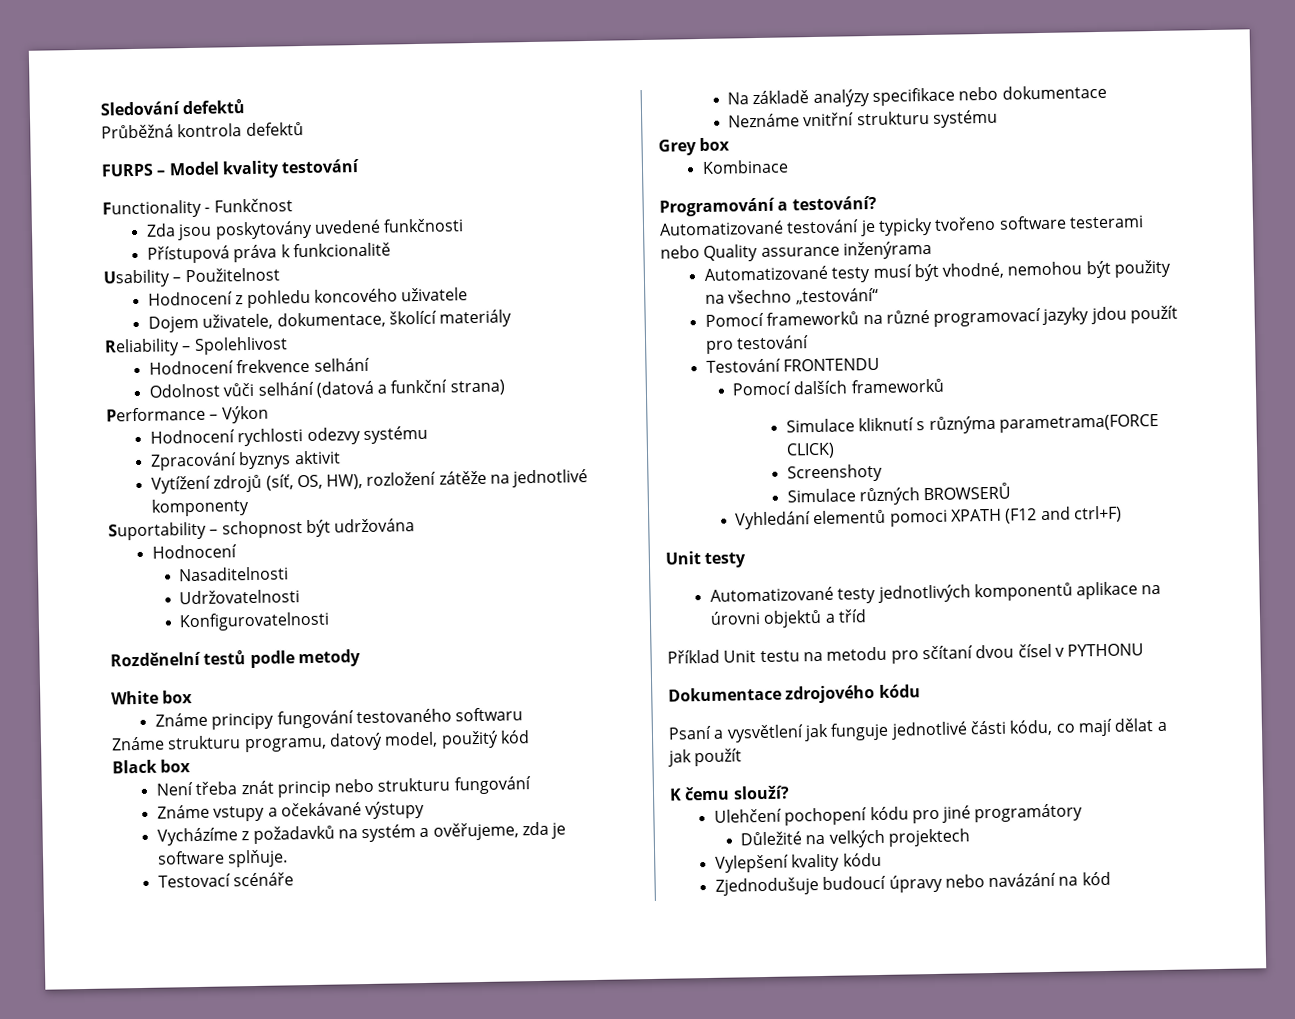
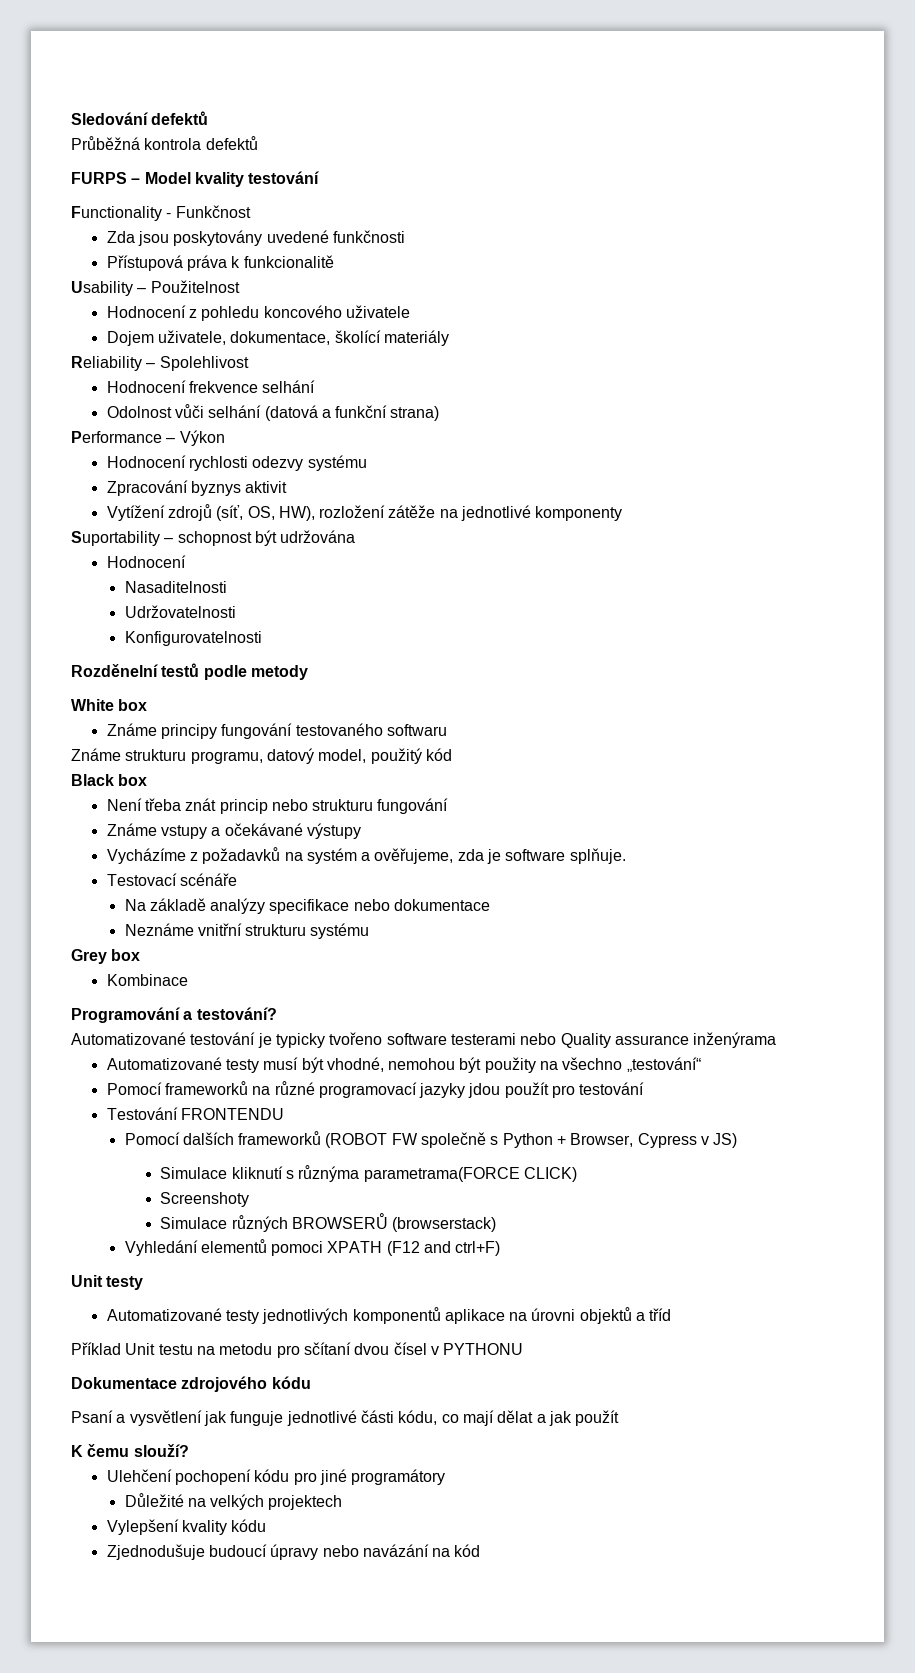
(944, 386) none -> [325,1132,738,1148] (ROBOT FW společně s Python + Browser, Cypress v JS)
(1012, 491) none -> [392,1217,497,1232] (browserstack)

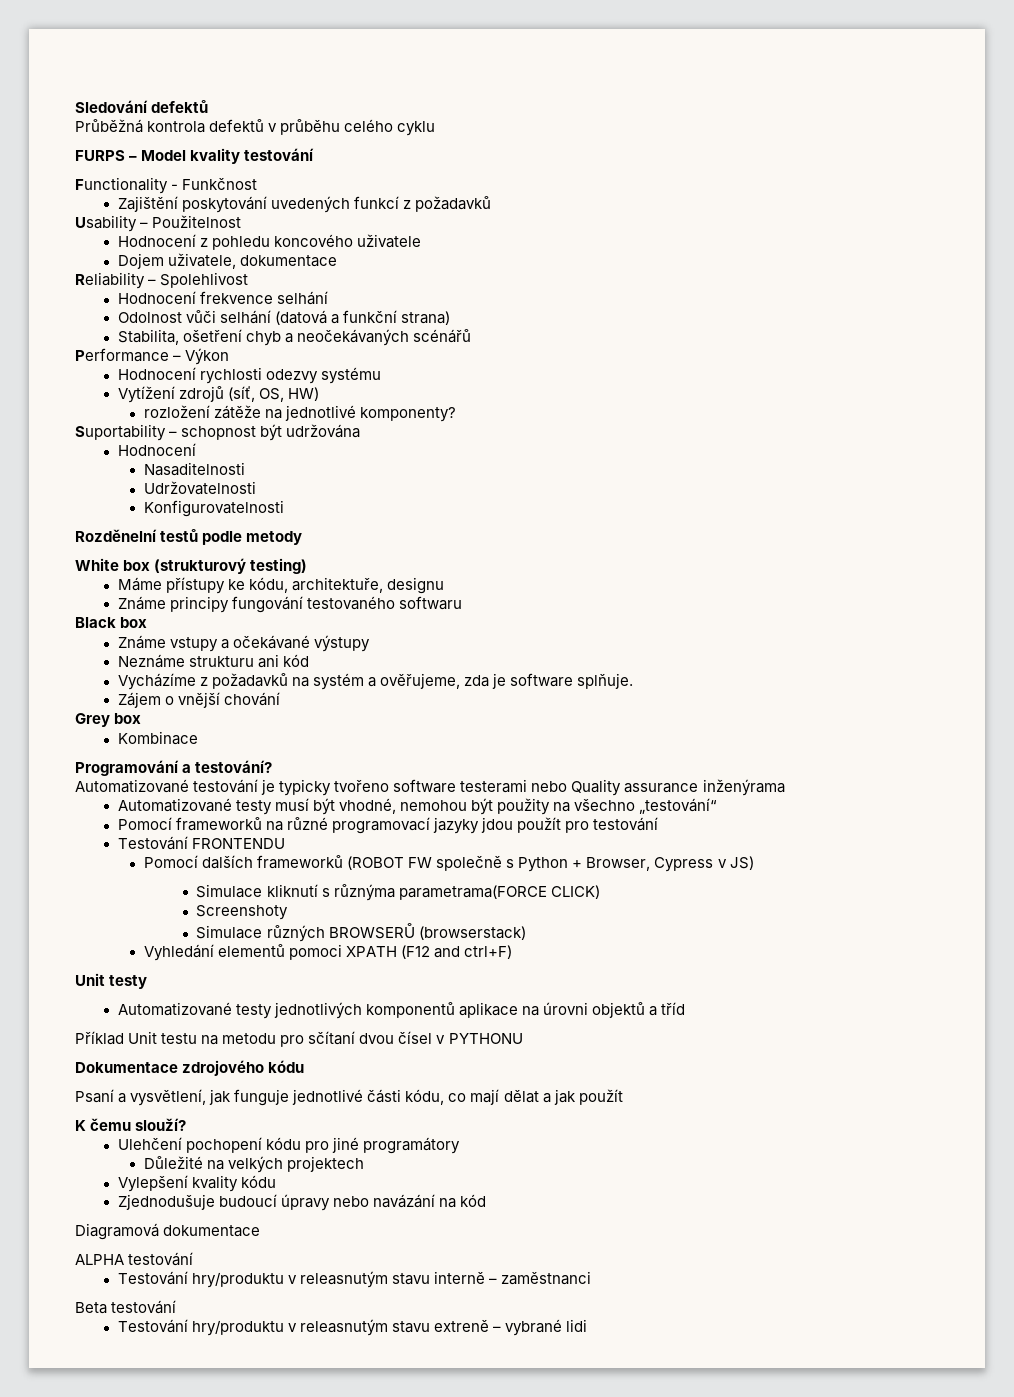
(258, 143) none -> [268,119,436,136] v průběhu celého cyklu
[106,230,405,246] [106,255,334,271] Zda jsou poskytovány uvedené funkčnosti // Přístupová práva k funkcionalitě -> [117,196,491,213] Zajištění poskytování uvedených funkcí z požadavků
[230,330,449,346] dokumentace, školící materiály -> [239,255,337,267] dokumentace
(440, 413) none -> [117,329,471,346] // Stabilita, ošetření chyb a neočekávaných scénářů
[106,480,288,496] // Zpracování byznys aktivit -> (381, 375) none
[278,506,315,521] HW), -> [287,387,319,401] HW) //
[535,506,623,521] komponenty -> [360,407,457,422] komponenty?
(148, 705) none -> [154,558,308,574] [117,577,444,594] (strukturový testing) // Máme přístupy ke kódu, architektuře, designu
[71,748,452,764] [71,774,148,786] [106,798,449,814] Známe strukturu programu, datový model, použitý kód // Black box // Není třeba znát princip nebo strukturu fungování -> [75,617,148,628] Black box
(361, 831) none -> [117,654,309,668] // Neznáme strukturu ani kód
[106,873,237,886] [124,898,491,914] [124,923,370,939] Testovací scénáře // Na základě analýzy specifikace nebo dokumentace // Neznáme vnitřní strukturu systému -> [117,692,280,708] Zájem o vnější chování
[129,1410,202,1426] vysvětlení -> [130,1089,207,1106] vysvětlení,
(481, 1550) none -> [75,1223,261,1240] [75,1252,194,1266] [117,1271,592,1288] [75,1300,177,1314] [117,1319,588,1336] // Diagramová dokumentace // ALPHA testování // Testování hry/produktu v releasnutým stavu interně – zaměstnanci // Beta testování // Testování hry/produktu v releasnutým stavu extreně – vybrané lidi

